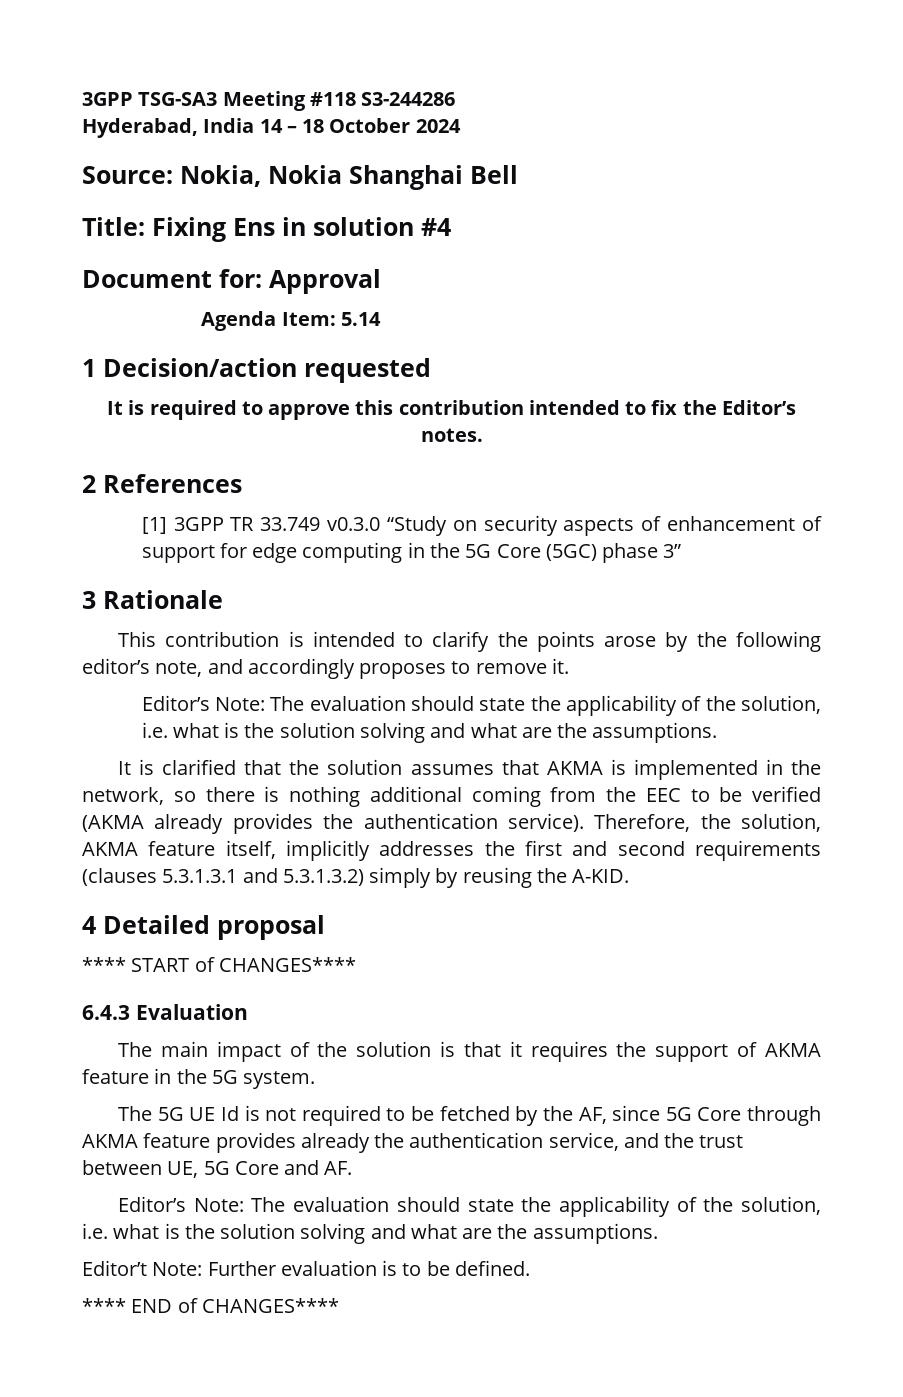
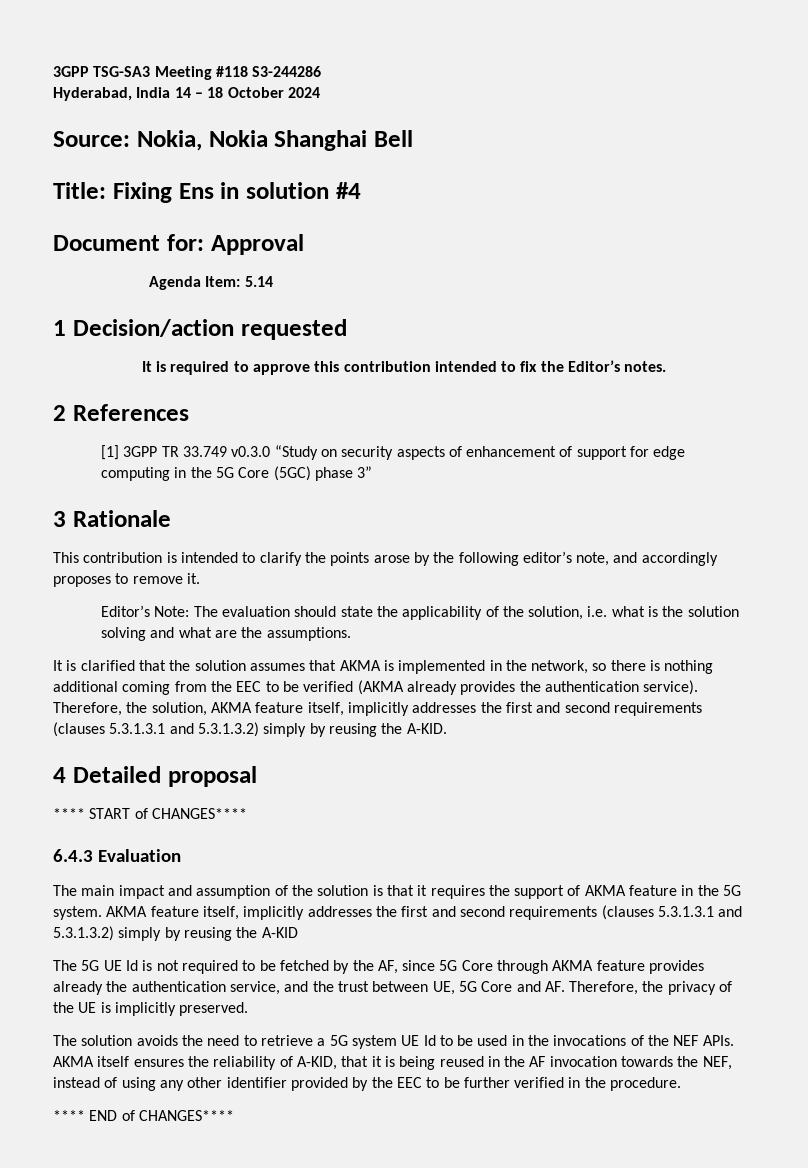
(281, 1051) none -> [167,885,271,899] and assumption
(316, 1080) none -> [106,905,743,920] [53,926,298,941] AKMA feature itself, implicitly addresses the first and second requirements (clauses 5.3.1.3.1 and 5.3.1.3.2) simply by reusing the A-KID
[118,1196,822,1217] [82,1223,658,1244] [82,1260,530,1276] // Editor’s Note: The evaluation should state the applicability of the solution, i.e. what is the solution solving and what are the assumptions. // Editor’t Note: Further evaluation is to be defined. -> [569,981,733,995] [53,1002,249,1016] [53,1035,734,1049] [53,1056,732,1070] [53,1077,682,1091] Therefore, the privacy of the UE is implicitly preserved. // The solution avoids the need to retrieve a 5G system UE Id to be used in the invocations of the NEF APIs. AKMA itself ensures the reliability of A-KID, that it is being reused in the AF invocation towards the NEF, instead of using any other identifier provided by the EEC to be further verified in the procedure.

